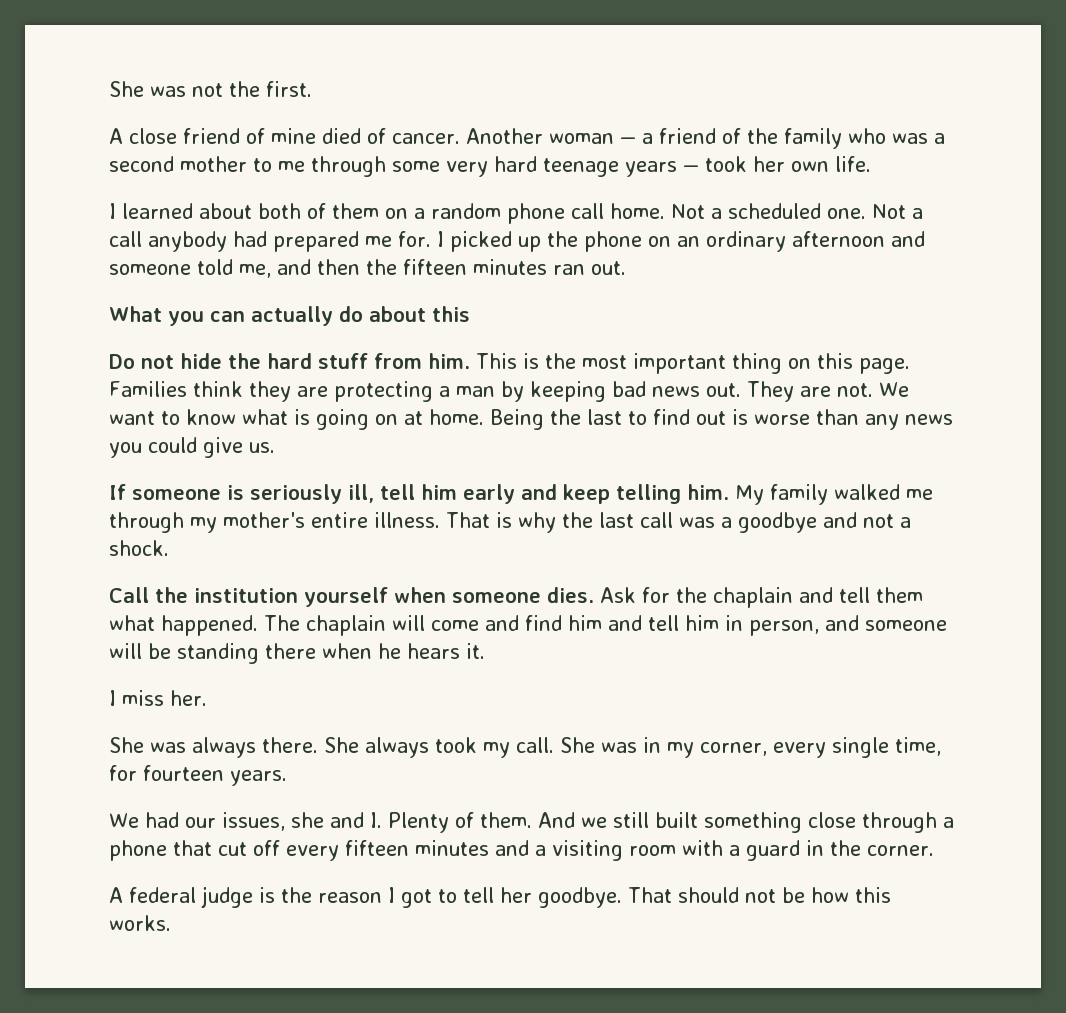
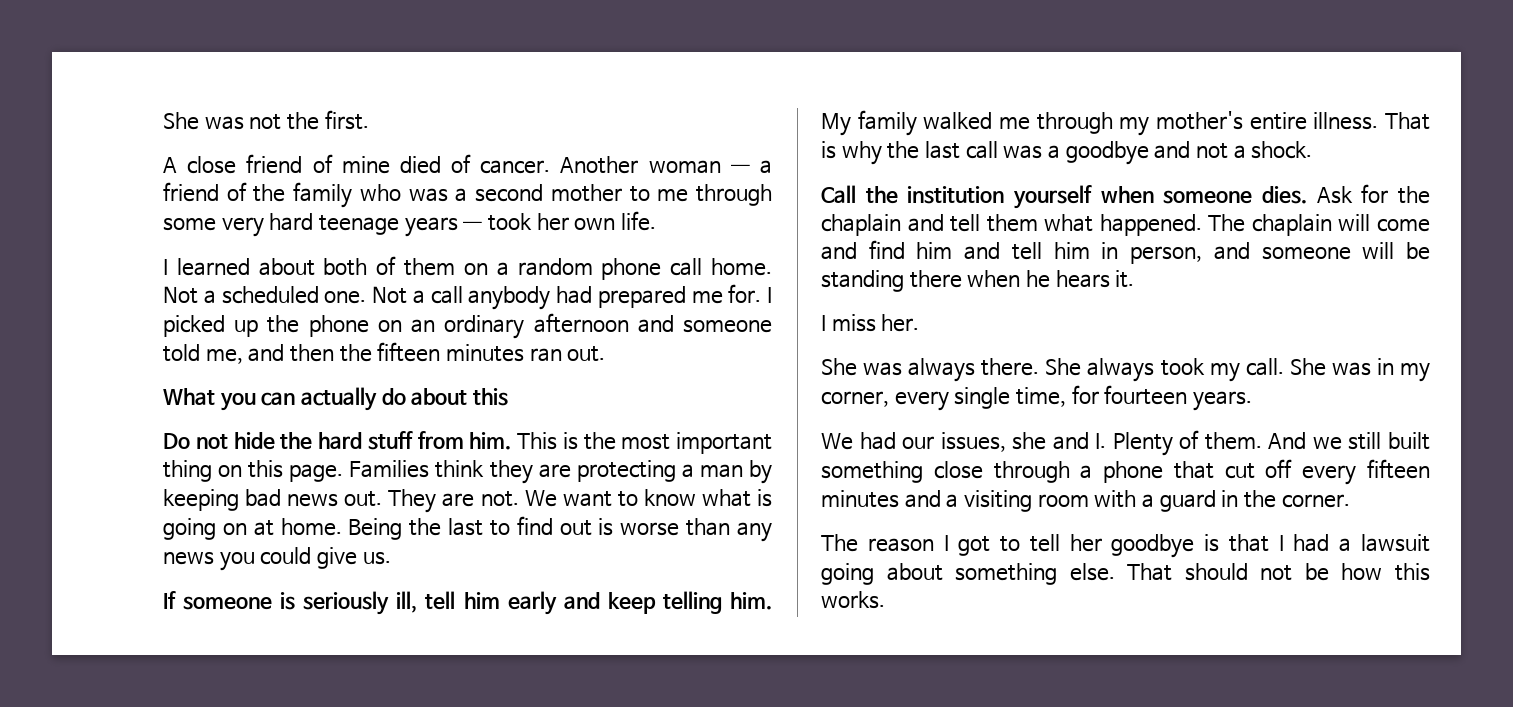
[109,886,312,908] A federal judge is the -> [821,534,858,552] The
[538,887,622,908] goodbye. -> [1111,534,1430,558] [821,563,1115,585] goodbye is that I had a lawsuit going about something else.

